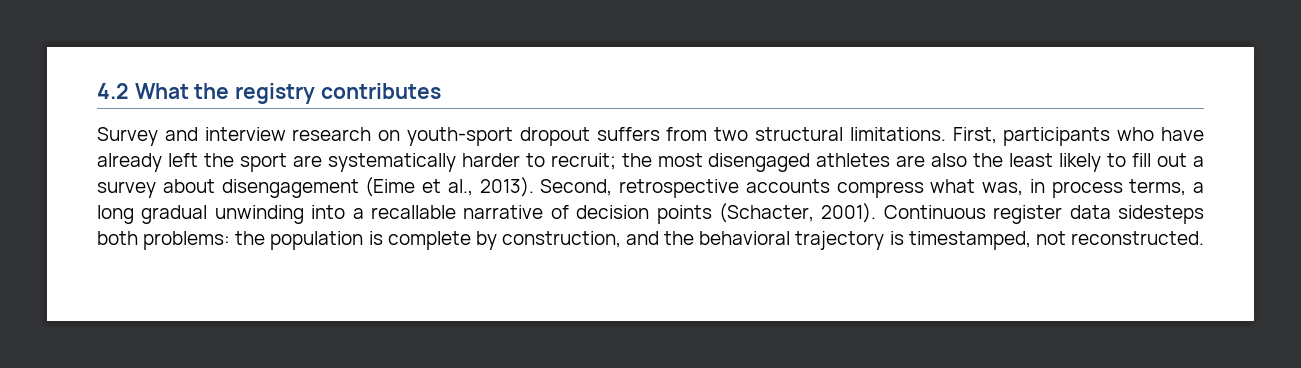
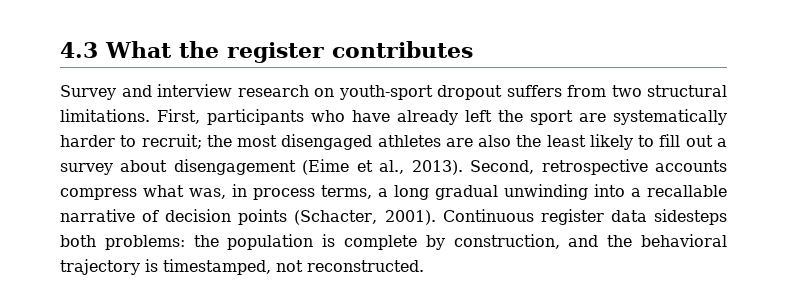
[97,83,129,99] 4.2 -> [60,42,98,58] 4.3
[235,83,316,104] registry -> [227,42,324,63] register

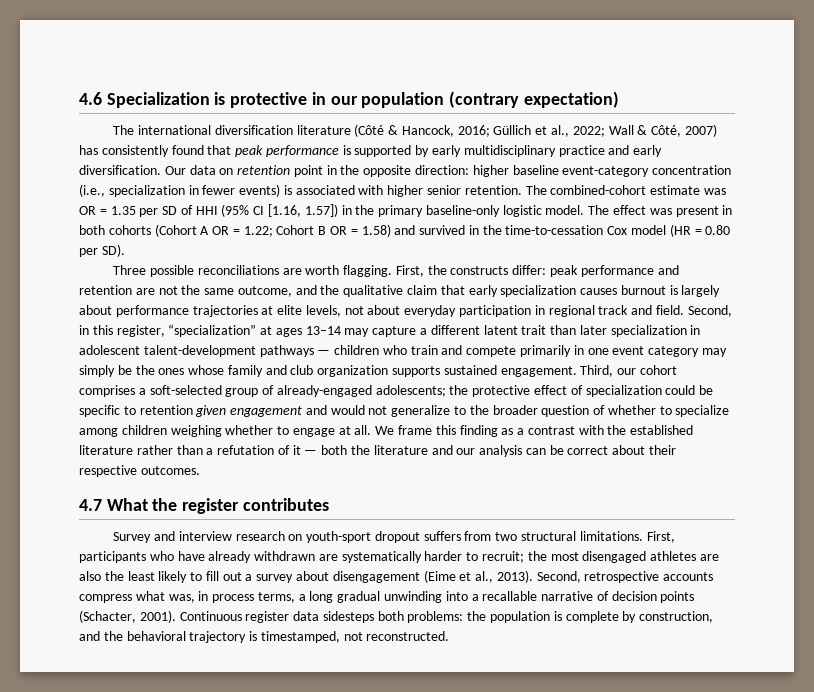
[60,42,98,58] 4.3 -> [79,91,619,108] [113,124,717,137] [79,145,663,157] [79,165,732,177] [79,184,726,197] [79,204,733,217] [79,224,731,237] [79,244,125,257] [113,265,679,277] [79,285,721,297] [79,305,732,317] [79,324,701,337] [79,345,727,357] [79,365,677,377] [79,385,714,397] [79,405,730,417] [79,425,694,437] [79,445,677,457] [79,465,200,477] [79,499,102,511] 4.6 Specialization is protective in our population (contrary expectation) // The international diversification literature (Côté & Hancock, 2016; Güllich et al., 2022; Wall & Côté, 2007) has consistently found that peak performance is supported by early multidisciplinary practice and early diversification. Our data on retention point in the opposite direction: higher baseline event-category concentration (i.e., specialization in fewer events) is associated with higher senior retention. The combined-cohort estimate was OR = 1.35 per SD of HHI (95% CI [1.16, 1.57]) in the primary baseline-only logistic model. The effect was present in both cohorts (Cohort A OR = 1.22; Cohort B OR = 1.58) and survived in the time-to-cessation Cox model (HR = 0.80 per SD). // Three possible reconciliations are worth flagging. First, the constructs differ: peak performance and retention are not the same outcome, and the qualitative claim that early specialization causes burnout is largely about performance trajectories at elite levels, not about everyday participation in regional track and field. Second, in this register, “specialization” at ages 13–14 may capture a different latent trait than later specialization in adolescent talent-development pathways — children who train and compete primarily in one event category may simply be the ones whose family and club organization supports sustained engagement. Third, our cohort comprises a soft-selected group of already-engaged adolescents; the protective effect of specialization could be specific to retention given engagement and would not generalize to the broader question of whether to specialize among children weighing whether to engage at all. We frame this finding as a contrast with the established literature rather than a refutation of it — both the literature and our analysis can be correct about their respective outcomes. // 4.7
[465,110,573,125] left the sport -> [254,551,316,561] withdrawn

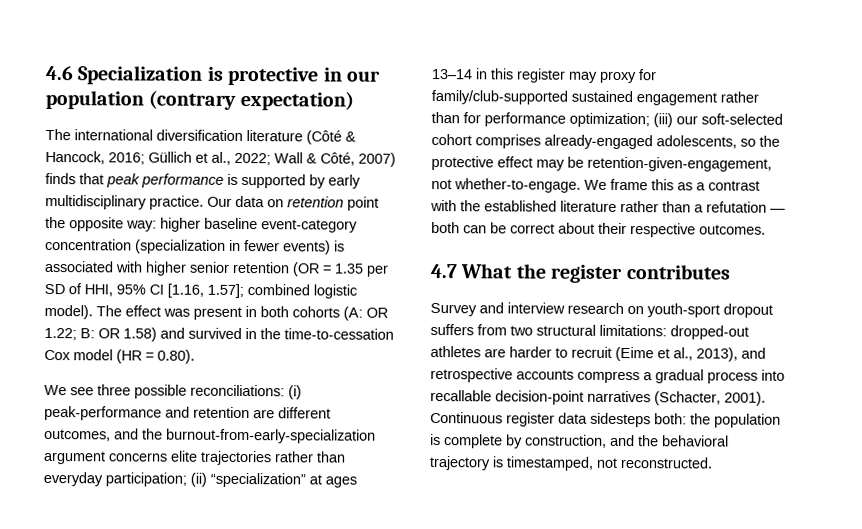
[79,145,204,157] has consistently found -> [45,172,76,185] finds
[558,145,663,157] [79,165,161,175] practice and early diversification. -> [149,195,204,210] practice.
[326,165,337,175] in -> (379, 203) none
[415,165,470,175] direction: -> [126,220,157,232] way:
[79,184,185,197] (i.e., specialization -> [135,239,226,254] (specialization
[464,185,726,195] [79,206,96,215] retention. The combined-cohort estimate was OR -> [232,261,320,277] retention (OR
[195,204,585,217] HHI (95% CI [1.16, 1.57]) in the primary baseline-only logistic model. -> [84,283,357,299] [44,304,93,320] HHI, 95% CI [1.16, 1.57]; combined logistic model).
[154,224,358,237] (Cohort A OR = 1.22; Cohort B OR = -> [343,306,388,321] [44,327,120,341] (A: OR 1.22; B: OR
[705,225,731,235] [79,244,125,257] [113,265,679,277] [79,285,721,297] [79,305,732,317] [79,324,701,337] [79,345,727,357] [79,365,677,377] [79,385,714,397] [79,405,730,417] [79,425,372,437] 0.80 per SD). // Three possible reconciliations are worth flagging. First, the constructs differ: peak performance and retention are not the same outcome, and the qualitative claim that early specialization causes burnout is largely about performance trajectories at elite levels, not about everyday participation in regional track and field. Second, in this register, “specialization” at ages 13–14 may capture a different latent trait than later specialization in adolescent talent-development pathways — children who train and compete primarily in one event category may simply be the ones whose family and club organization supports sustained engagement. Third, our cohort comprises a soft-selected group of already-engaged adolescents; the protective effect of specialization could be specific to retention given engagement and would not generalize to the broader question of whether to specialize among children weighing whether to engage at all. -> [157,349,195,364] [44,384,302,400] [44,405,331,421] [44,428,376,444] [43,450,346,466] [43,471,357,488] [431,68,657,84] [431,90,759,106] [431,112,783,128] [431,134,780,150] [431,156,772,172] [431,178,581,193] 0.80). // We see three possible reconciliations: (i) peak-performance and retention are different outcomes, and the burnout-from-early-specialization argument concerns elite trajectories rather than everyday participation; (ii) “specialization” at ages 13–14 in this register may proxy for family/club-supported sustained engagement rather than for performance optimization; (iii) our soft-selected cohort comprises already-engaged adolescents, so the protective effect may be retention-given-engagement, not whether-to-engage.
[459,425,498,437] finding -> (674, 185) none
[277,445,523,457] of it — both the literature and our analysis -> [770,208,786,213] [431,222,460,234] — both
[579,531,675,543] [79,551,719,563] [79,571,420,583] limitations. First, participants who have already withdrawn are systematically harder to recruit; the most disengaged athletes are also the least likely to fill out a survey about disengagement -> [599,324,749,340] [430,345,612,358] limitations: dropped-out athletes are harder to recruit
[496,570,581,583] 2013). Second, -> [696,347,766,362] 2013), and
[135,591,695,603] what was, in process terms, a long gradual unwinding into a recallable narrative of decision points -> [643,369,785,384] [430,389,651,405] a gradual process into recallable decision-point narratives
[377,611,464,623] both problems: -> [654,413,687,425] both:

